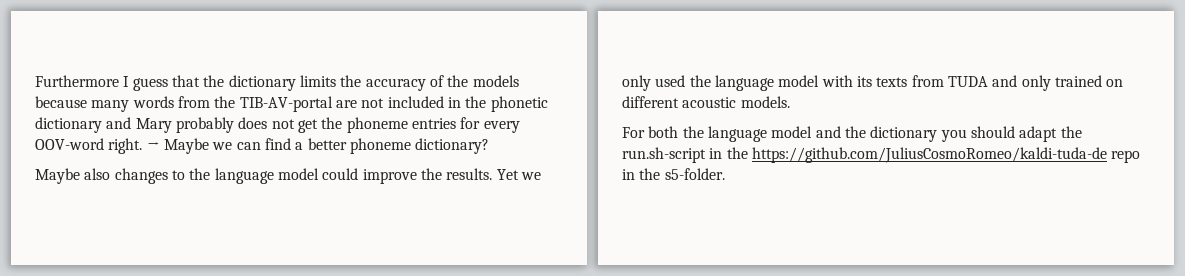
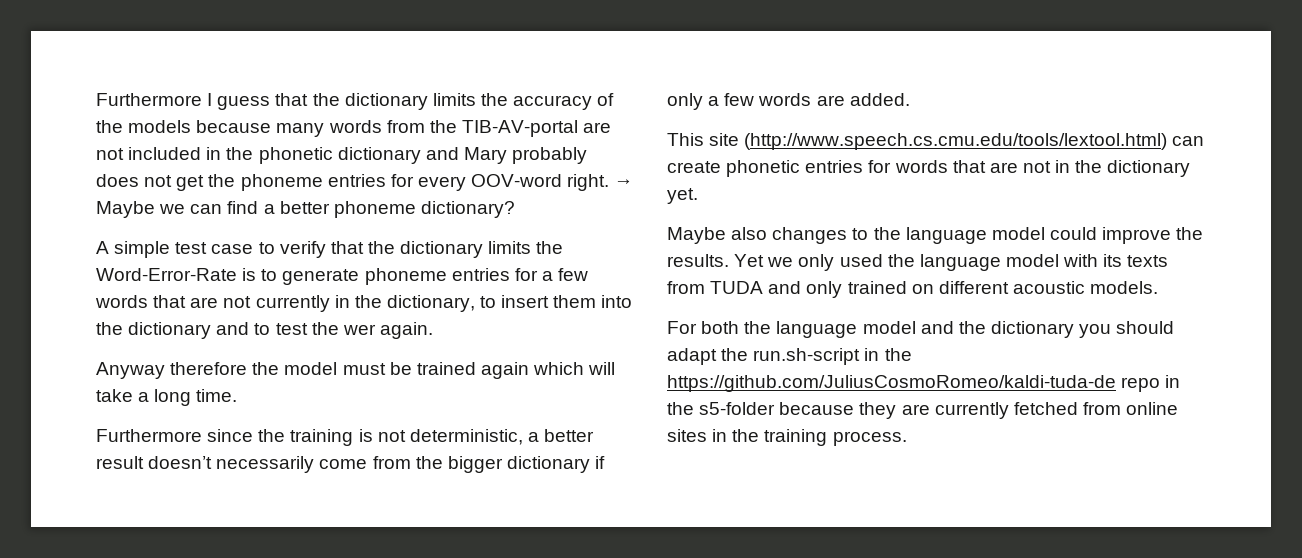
(490, 146) none -> [96,241,564,258] [96,268,589,285] [95,295,633,312] [96,322,433,339] [96,362,616,379] [96,389,238,406] [96,429,595,446] [96,456,606,473] [667,93,910,110] [667,133,1205,150] [667,160,1191,177] [667,188,698,204] // A simple test case to verify that the dictionary limits the Word-Error-Rate is to generate phoneme entries for a few words that are not currently in the dictionary, to insert them into the dictionary and to test the wer again. // Anyway therefore the model must be trained again which will take a long time. // Furthermore since the training is not deterministic, a better result doesn’t necessarily come from the bigger dictionary if only a few words are added. // This site (http://www.speech.cs.cmu.edu/tools/lextool.html) can create phonetic entries for words that are not in the dictionary yet.
[664,168,725,180] s5-folder. -> [699,402,1179,419] [667,429,907,446] s5-folder because they are currently fetched from online sites in the training process.

